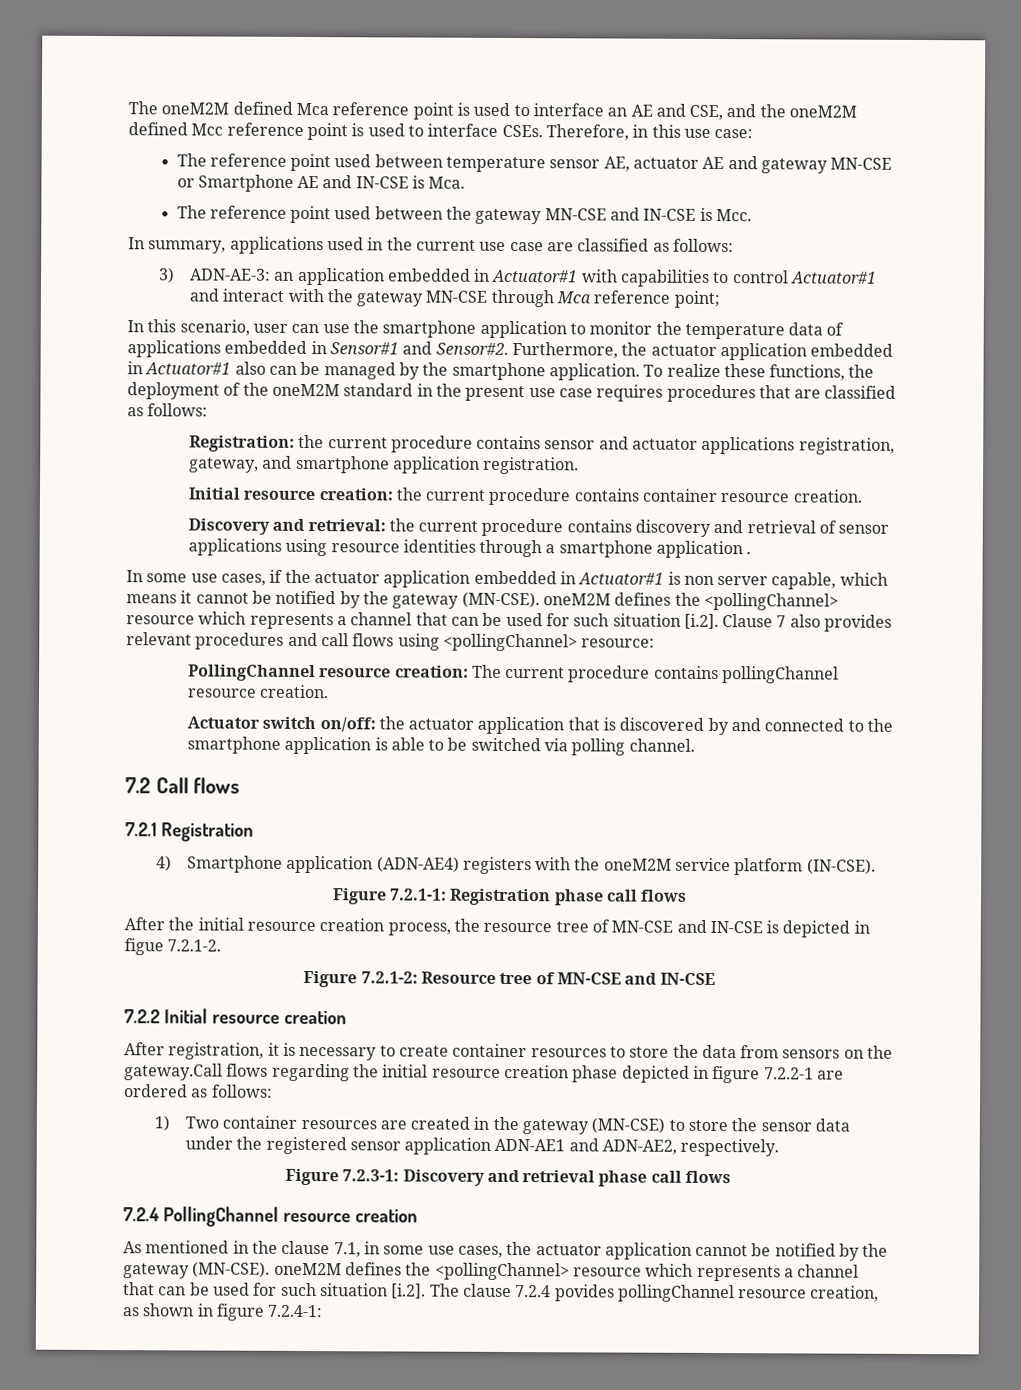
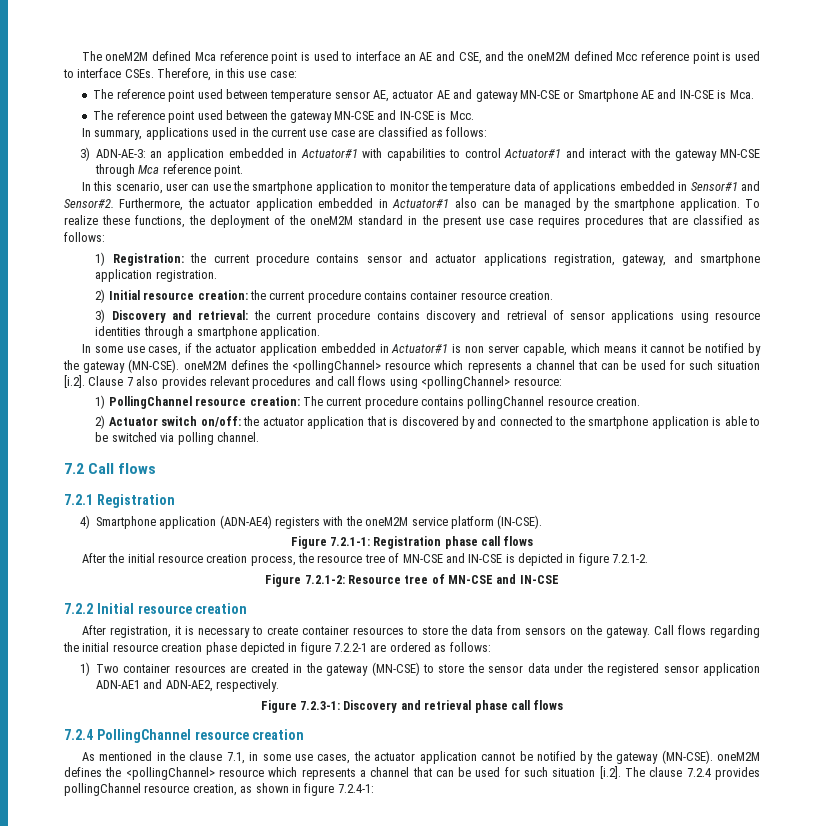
[673,290,720,309] point; -> [214,165,244,177] point.
(209, 410) none -> [95,252,106,266] 1)
(580, 465) none -> [95,289,106,303] 2)
(863, 496) none -> [95,309,106,323] 3)
[656,540,752,559] application . -> [259,326,320,339] application.
(656, 643) none -> [95,395,106,409] 1)
(330, 691) none -> [95,415,106,429] 2)
[124,938,164,956] figue -> [578,553,609,566] figure
[124,1063,223,1081] gateway.Call -> [605,625,674,638] gateway. Call
[554,1284,615,1302] povides -> [714,767,760,780] provides

